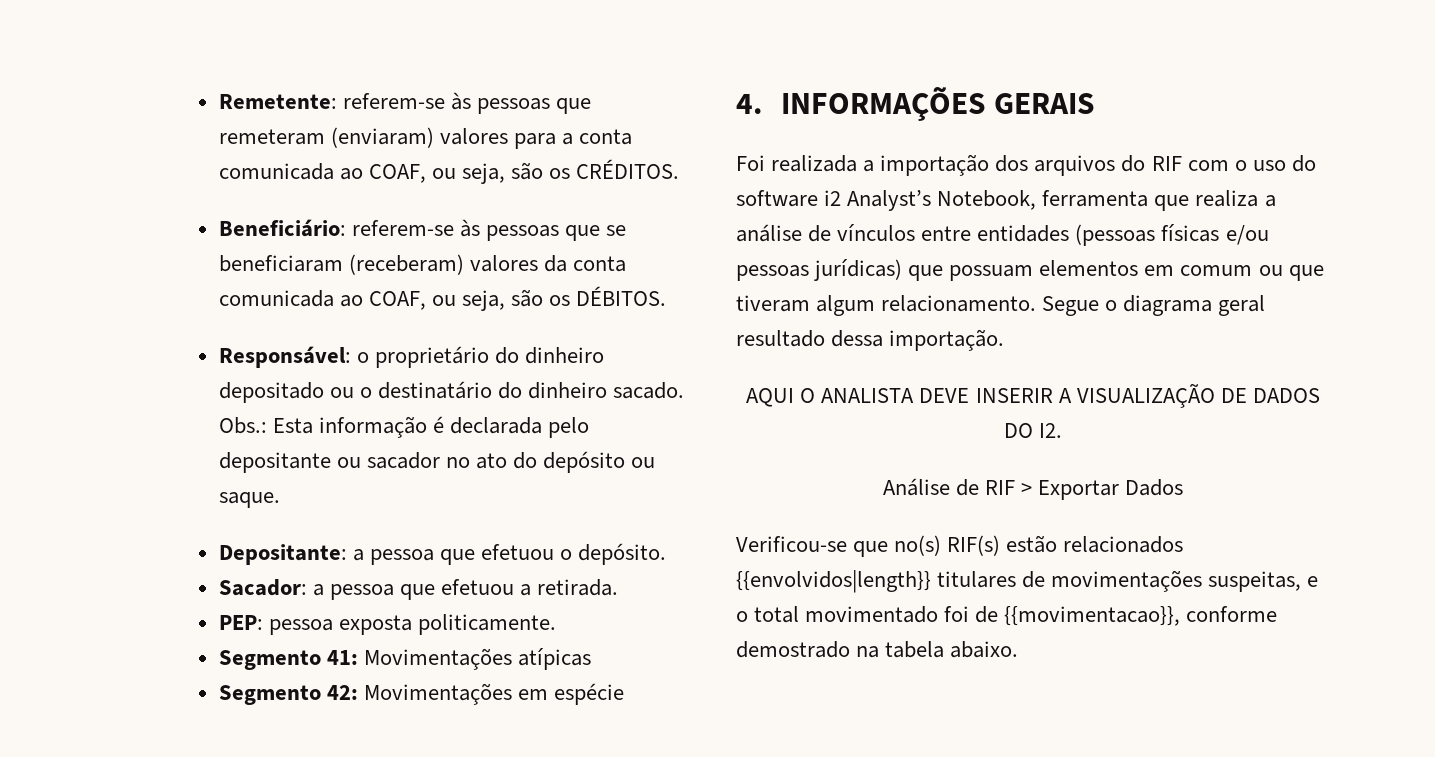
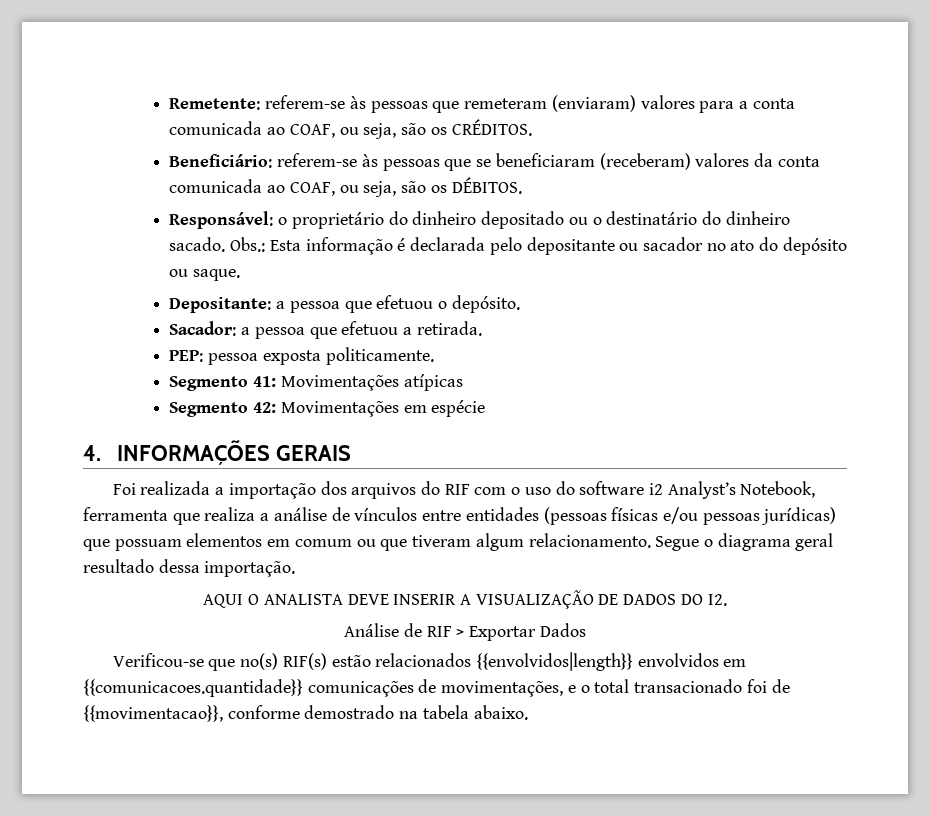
[937,570,1302,592] titulares de movimentações suspeitas, -> [637,653,747,667] [83,679,564,697] envolvidos em {{comunicacoes.quantidade}} comunicações de movimentações,
[805,606,939,623] movimentado -> [634,679,743,693] transacionado

